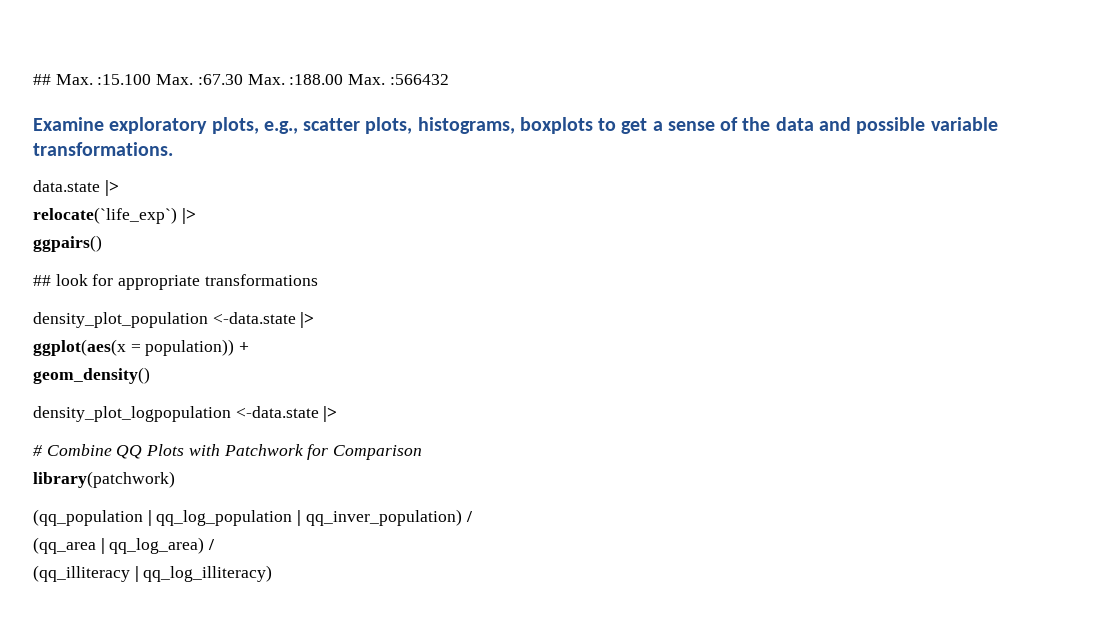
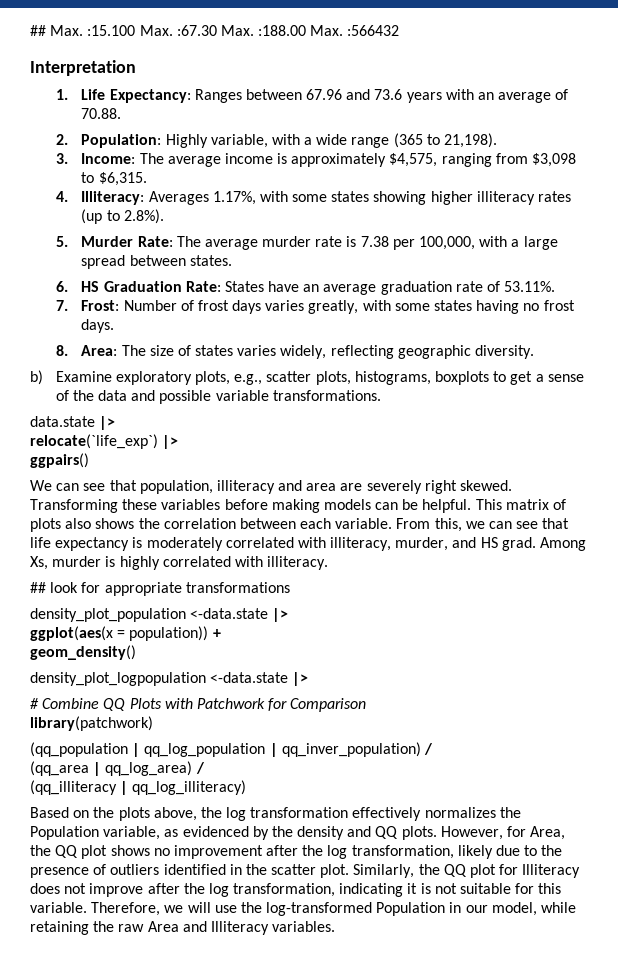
(449, 79) none -> [30,60,136,76] [55,89,569,103] [81,108,122,119] [55,133,498,148] [55,153,577,167] [81,172,147,186] [55,191,572,205] [81,209,164,224] [55,236,558,250] [81,255,232,269] [55,281,556,295] [55,300,575,314] [81,319,115,333] [55,345,535,359] [30,370,43,385] Interpretation // 1. Life Expectancy: Ranges between 67.96 and 73.6 years with an average of 70.88. // 2. Population: Highly variable, with a wide range (365 to 21,198). // 3. Income: The average income is approximately $4,575, ranging from $3,098 to $6,315. // 4. Illiteracy: Averages 1.17%, with some states showing higher illiteracy rates (up to 2.8%). // 5. Murder Rate: The average murder rate is 7.38 per 100,000, with a large spread between states. // 6. HS Graduation Rate: States have an average graduation rate of 53.11%. // 7. Frost: Number of frost days varies greatly, with some states having no frost days. // 8. Area: The size of states varies widely, reflecting geographic diversity. // b)
(102, 243) none -> [30,480,513,494] [30,499,567,513] [30,518,570,532] [30,537,587,551] [30,556,329,570] // We can see that population, illiteracy and area are severely right skewed. Transforming these variables before making models can be helpful. This matrix of plots also shows the correlation between each variable. From this, we can see that life expectancy is moderately correlated with illiteracy, murder, and HS grad. Among Xs, murder is highly correlated with illiteracy.
(273, 573) none -> [30,807,521,821] [30,826,566,840] [30,845,563,859] [30,864,581,878] [30,883,562,897] [30,902,577,916] [30,921,336,935] // Based on the plots above, the log transformation effectively normalizes the Population variable, as evidenced by the density and QQ plots. However, for Area, the QQ plot shows no improvement after the log transformation, likely due to the presence of outliers identified in the scatter plot. Similarly, the QQ plot for Illiteracy does not improve after the log transformation, indicating it is not suitable for this variable. Therefore, we will use the log-transformed Population in our model, while retaining the raw Area and Illiteracy variables.

